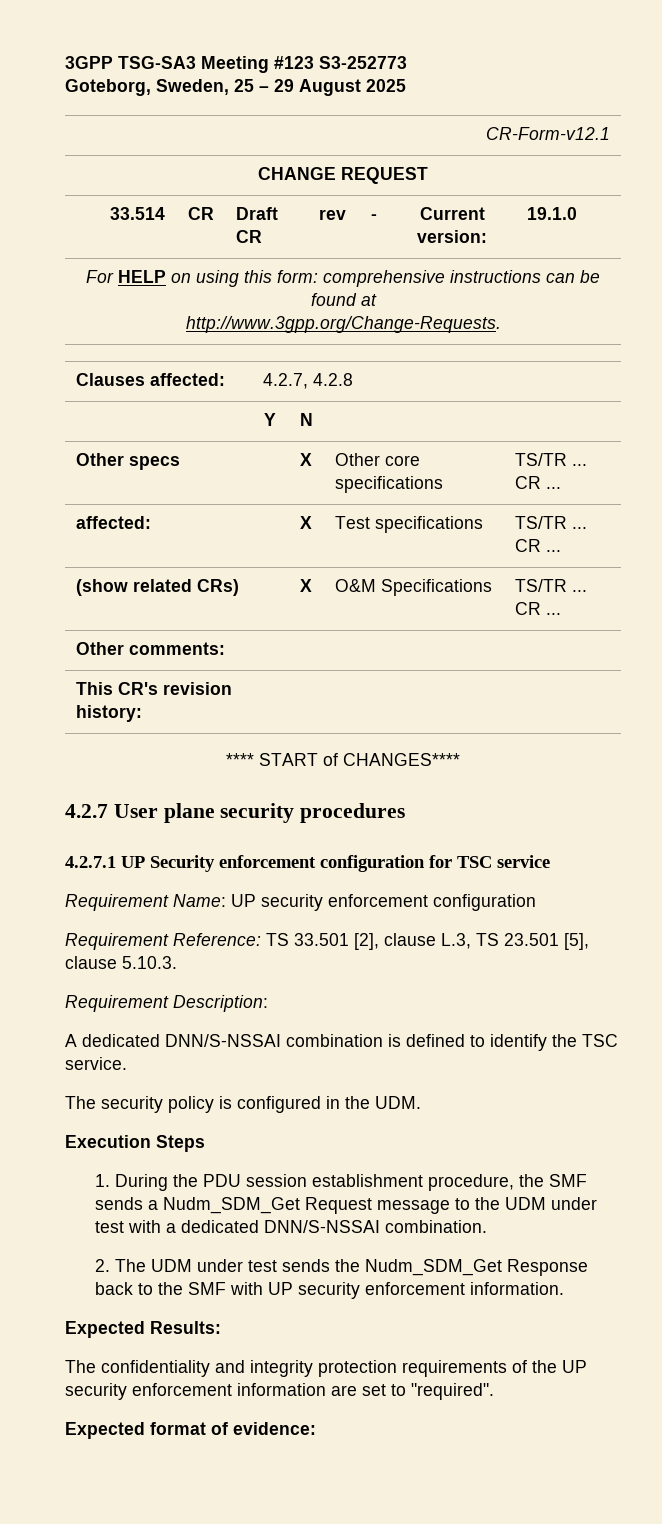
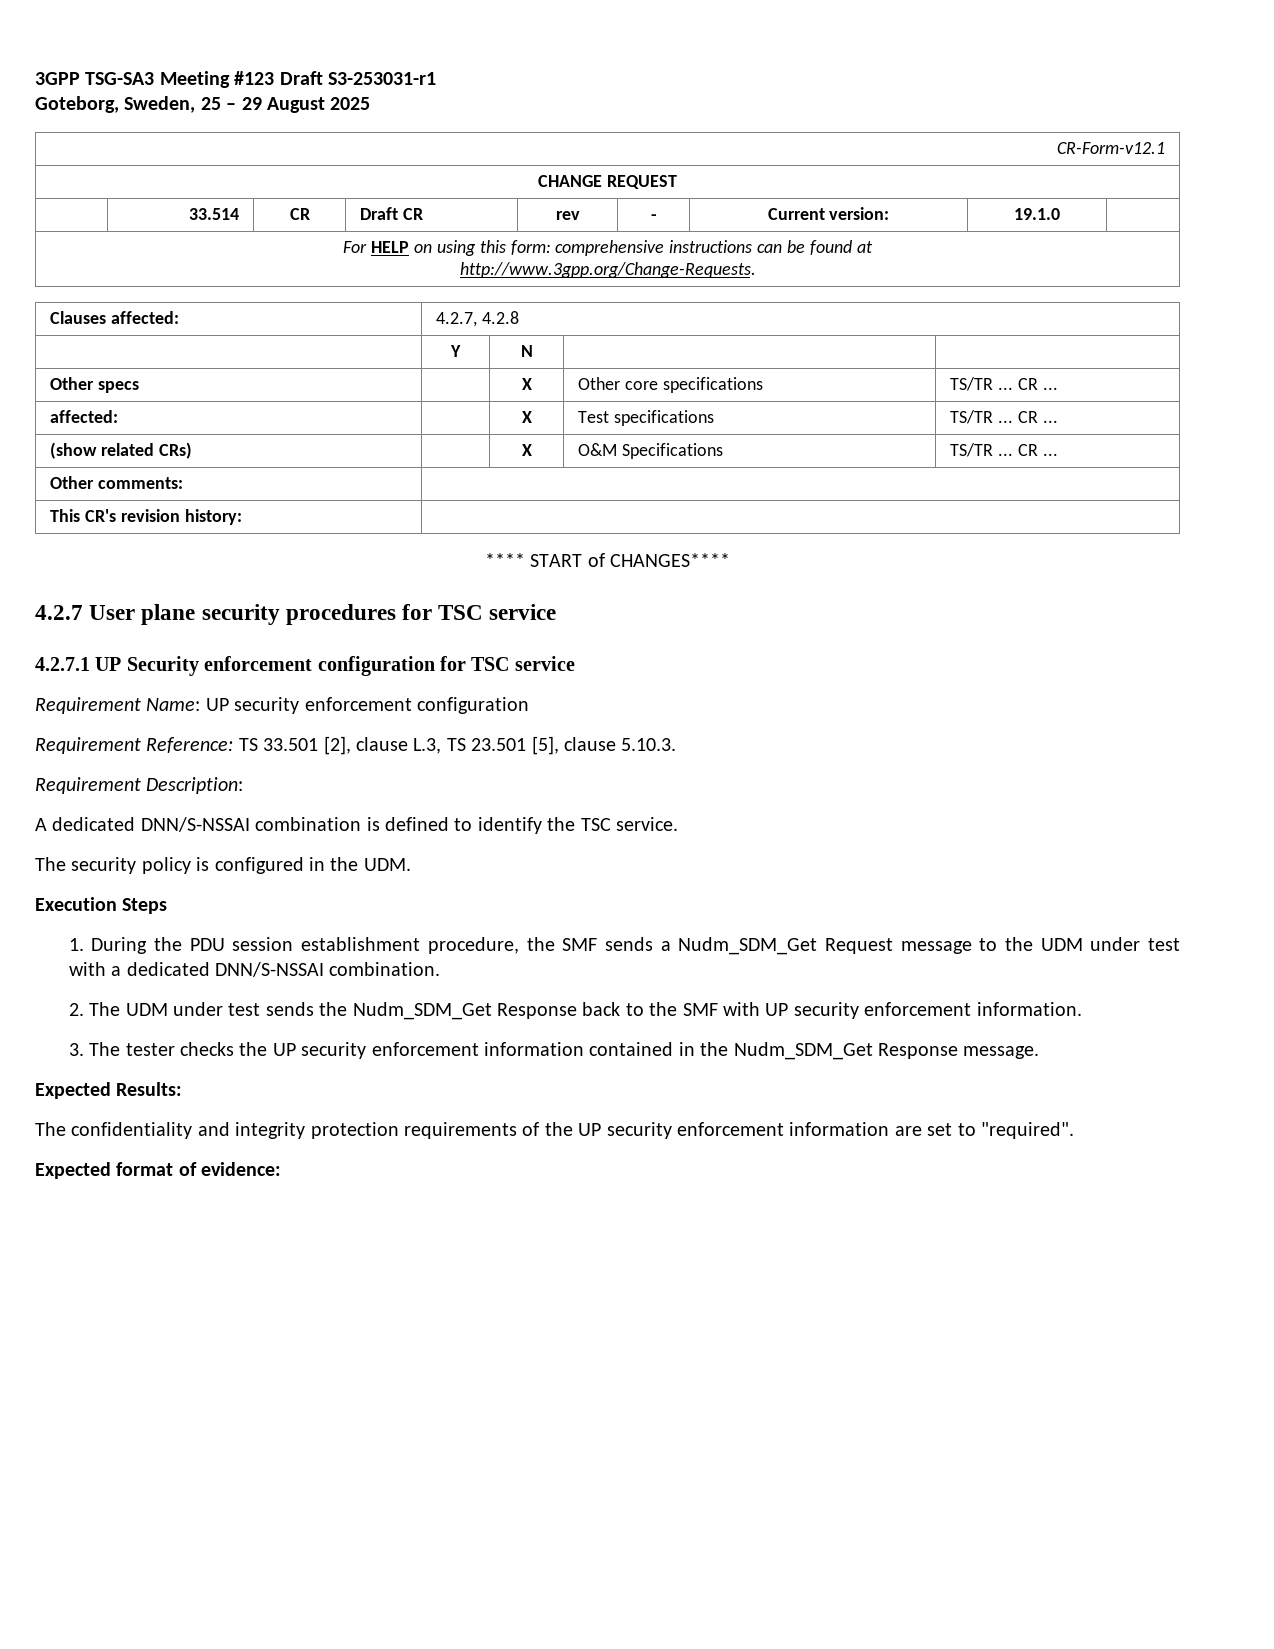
[319,56,407,69] S3-252773 -> [279,71,436,85] Draft S3-253031-r1
(406, 813) none -> [402,604,557,620] for TSC service
(565, 1288) none -> [68,1042,1040,1060] // 3. The tester checks the UP security enforcement information contained in the Nudm_SDM_Get Response message.

